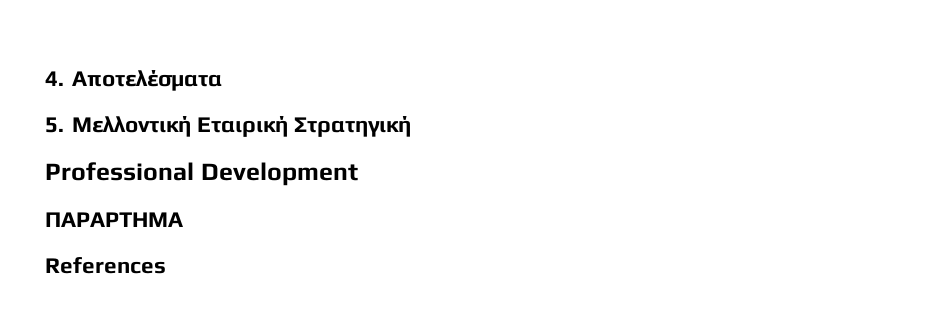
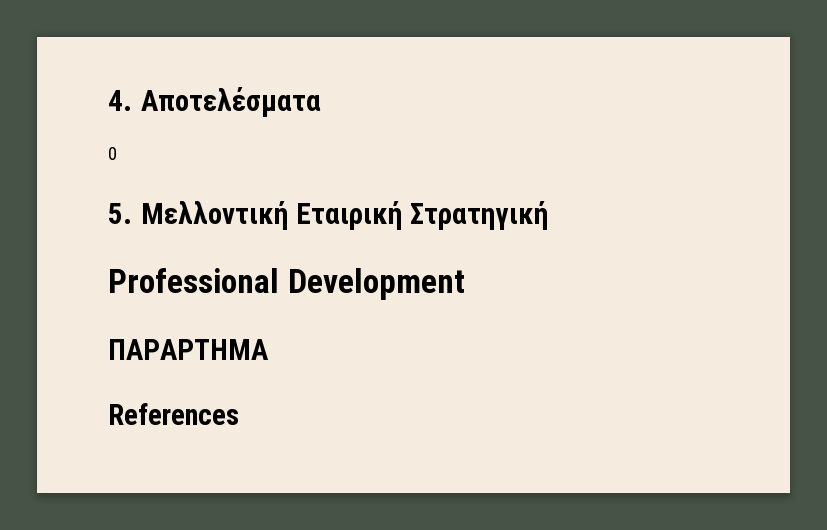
(222, 80) none -> [108,147,117,160] // 0

